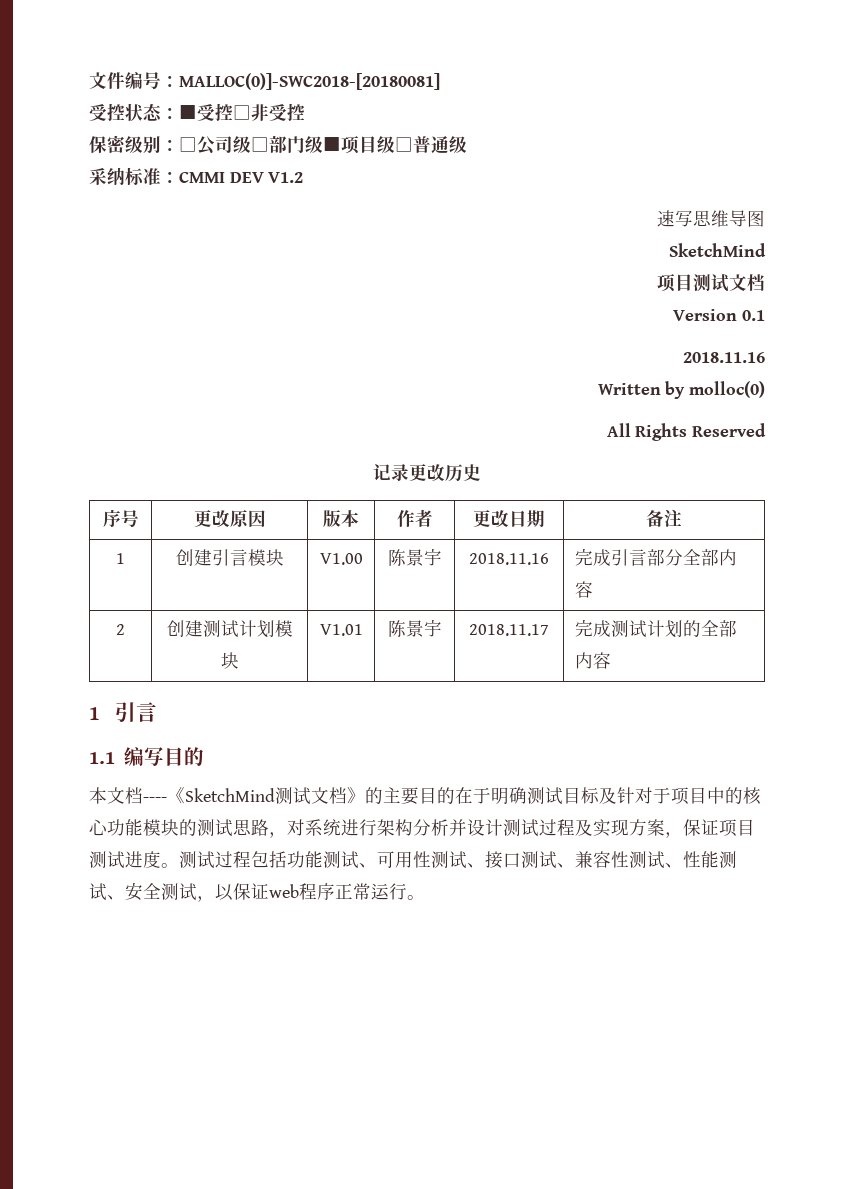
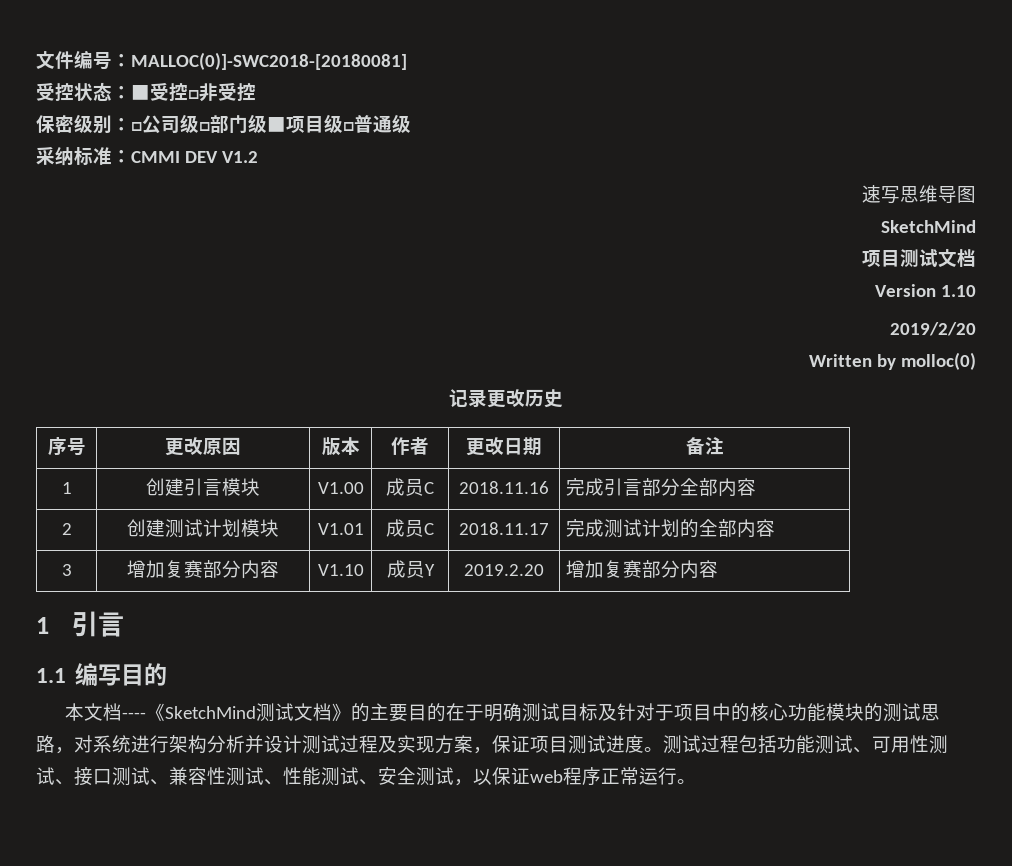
[742,310,765,321] [683,352,765,363] 0.1 // 2018.11.16 -> [941,285,976,297] [890,322,976,336] 1.10 // 2019/2/20
[606,423,766,441] // All Rights Reserved -> (976, 361) none
[387,548,442,566] 陈景宇 -> [386,478,434,496] 成员C
[387,619,442,637] 陈景宇 -> [386,519,434,537] 成员C
(611, 660) none -> [61,564,72,576] [127,560,279,579] [317,564,364,576] [386,560,435,578] [464,564,544,576] [566,560,719,579] // 3 | 增加复赛部分内容 | V1.10 | 成员Y | 2019.2.20 | 增加复赛部分内容

